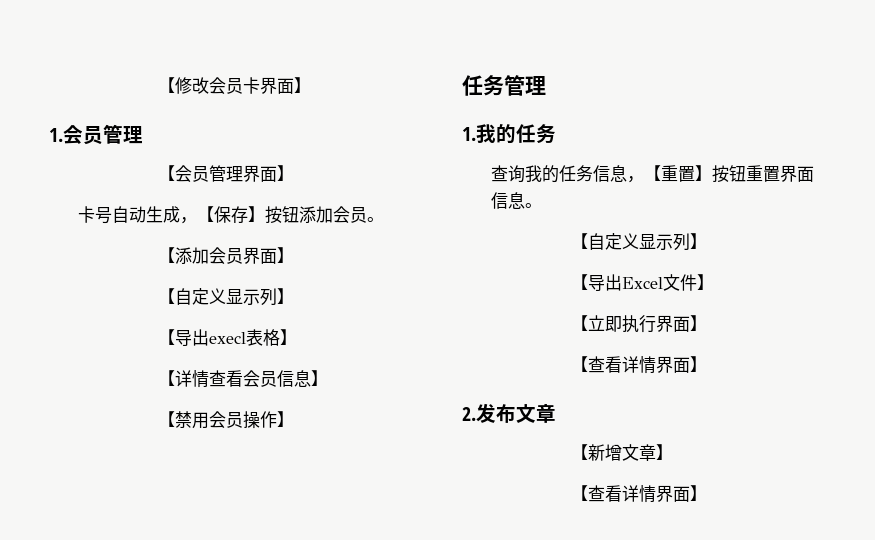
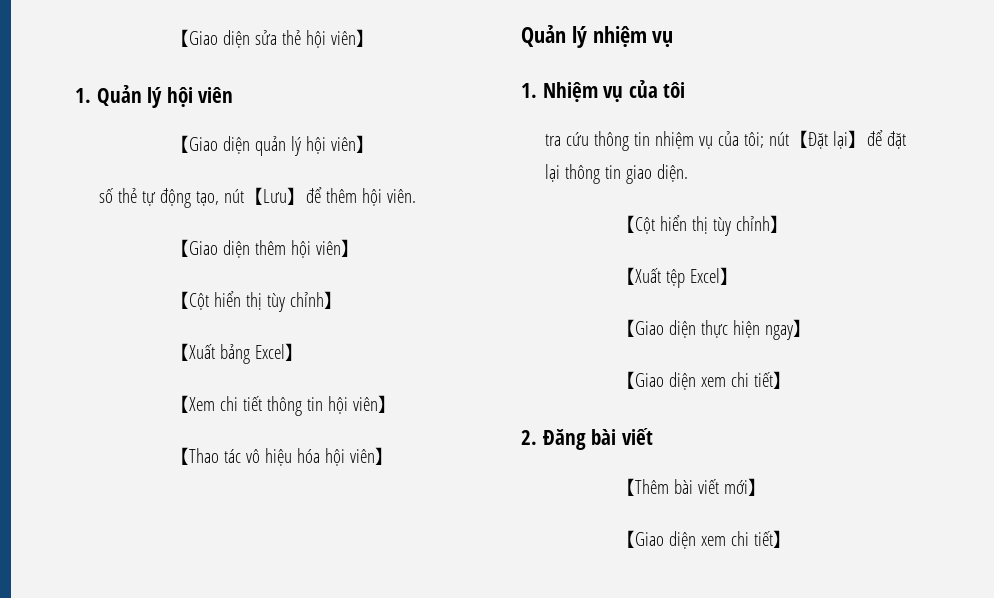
[158,77,312,94] [49,124,143,145] [158,165,295,182] [78,206,385,224] [158,247,295,264] [158,288,295,306] [158,329,298,346] [158,370,329,388] [158,411,295,429] [462,75,546,96] [462,124,556,144] [491,165,815,183] [491,192,543,209] [571,233,708,251] [571,274,715,291] [571,315,708,333] [571,356,708,374] [462,403,556,423] [571,444,674,461] [571,485,691,503] 【修改会员卡界面】 // 1.会员管理 // 【会员管理界面】 // 卡号自动生成，【保存】按钮添加会员。 // 【添加会员界面】 // 【自定义显示列】 // 【导出execl表格】 // 【详情查看会员信息】 // 【禁用会员操作】 // 任务管理 // 1.我的任务 // 查询我的任务信息，【重置】按钮重置界面信息。 // 【自定义显示列】 // 【导出Excel文件】 // 【立即执行界面】 // 【查看详情界面】 // 2.发布文章 // 【新增文章】 // 【查看详情界面 -> [169,29,375,48] [75,85,234,108] [169,135,375,156] [98,187,416,208] [169,239,360,258] [169,291,343,312] [169,343,304,364] [169,395,397,416] [169,447,394,466] [521,25,674,48] [521,80,686,102] [544,130,906,151] [544,164,688,184] [615,215,789,236] [615,267,739,288] [615,319,812,340] [615,371,792,390] [521,428,653,450] [615,478,767,496] [615,530,773,549] 【Giao diện sửa thẻ hội viên】 // 1. Quản lý hội viên // 【Giao diện quản lý hội viên】 // số thẻ tự động tạo, nút【Lưu】để thêm hội viên. // 【Giao diện thêm hội viên】 // 【Cột hiển thị tùy chỉnh】 // 【Xuất bảng Excel】 // 【Xem chi tiết thông tin hội viên】 // 【Thao tác vô hiệu hóa hội viên】 // Quản lý nhiệm vụ // 1. Nhiệm vụ của tôi // tra cứu thông tin nhiệm vụ của tôi; nút【Đặt lại】để đặt lại thông tin giao diện. // 【Cột hiển thị tùy chỉnh】 // 【Xuất tệp Excel】 // 【Giao diện thực hiện ngay】 // 【Giao diện xem chi tiết】 // 2. Đăng bài viết // 【Thêm bài viết mới】 // 【Giao diện xem chi tiết

